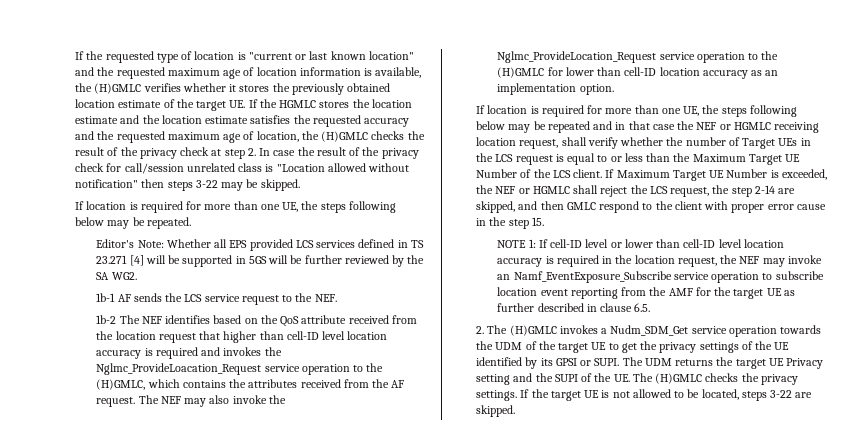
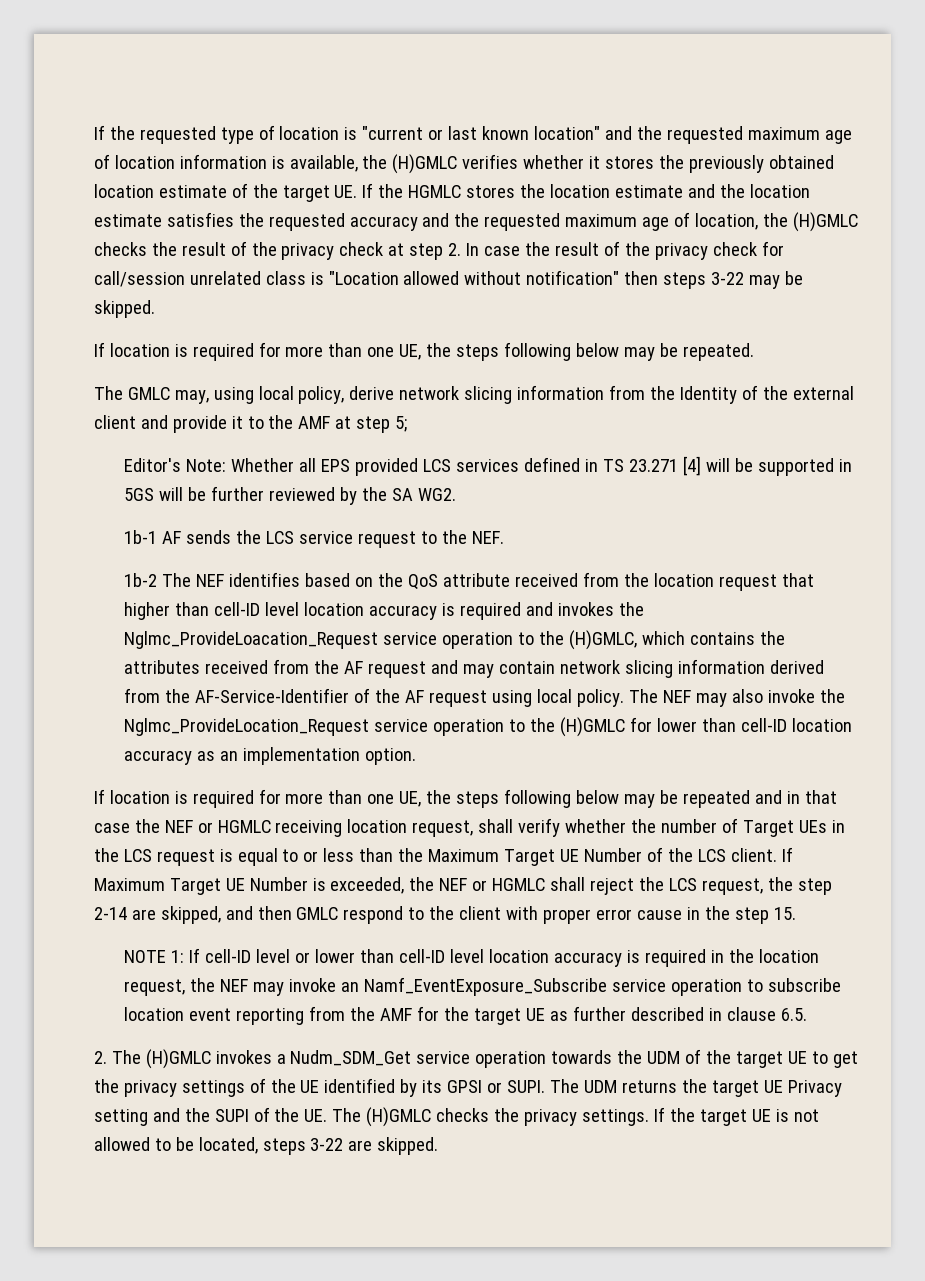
(191, 223) none -> [93,385,855,404] [93,415,408,433] // The GMLC may, using local policy, derive network slicing information from the Identity of the external client and provide it to the AMF at step 5;
[96,397,136,407] request. -> [368,659,824,678] [124,688,624,707] request and may contain network slicing information derived from the AF-Service-Identifier of the AF request using local policy.

